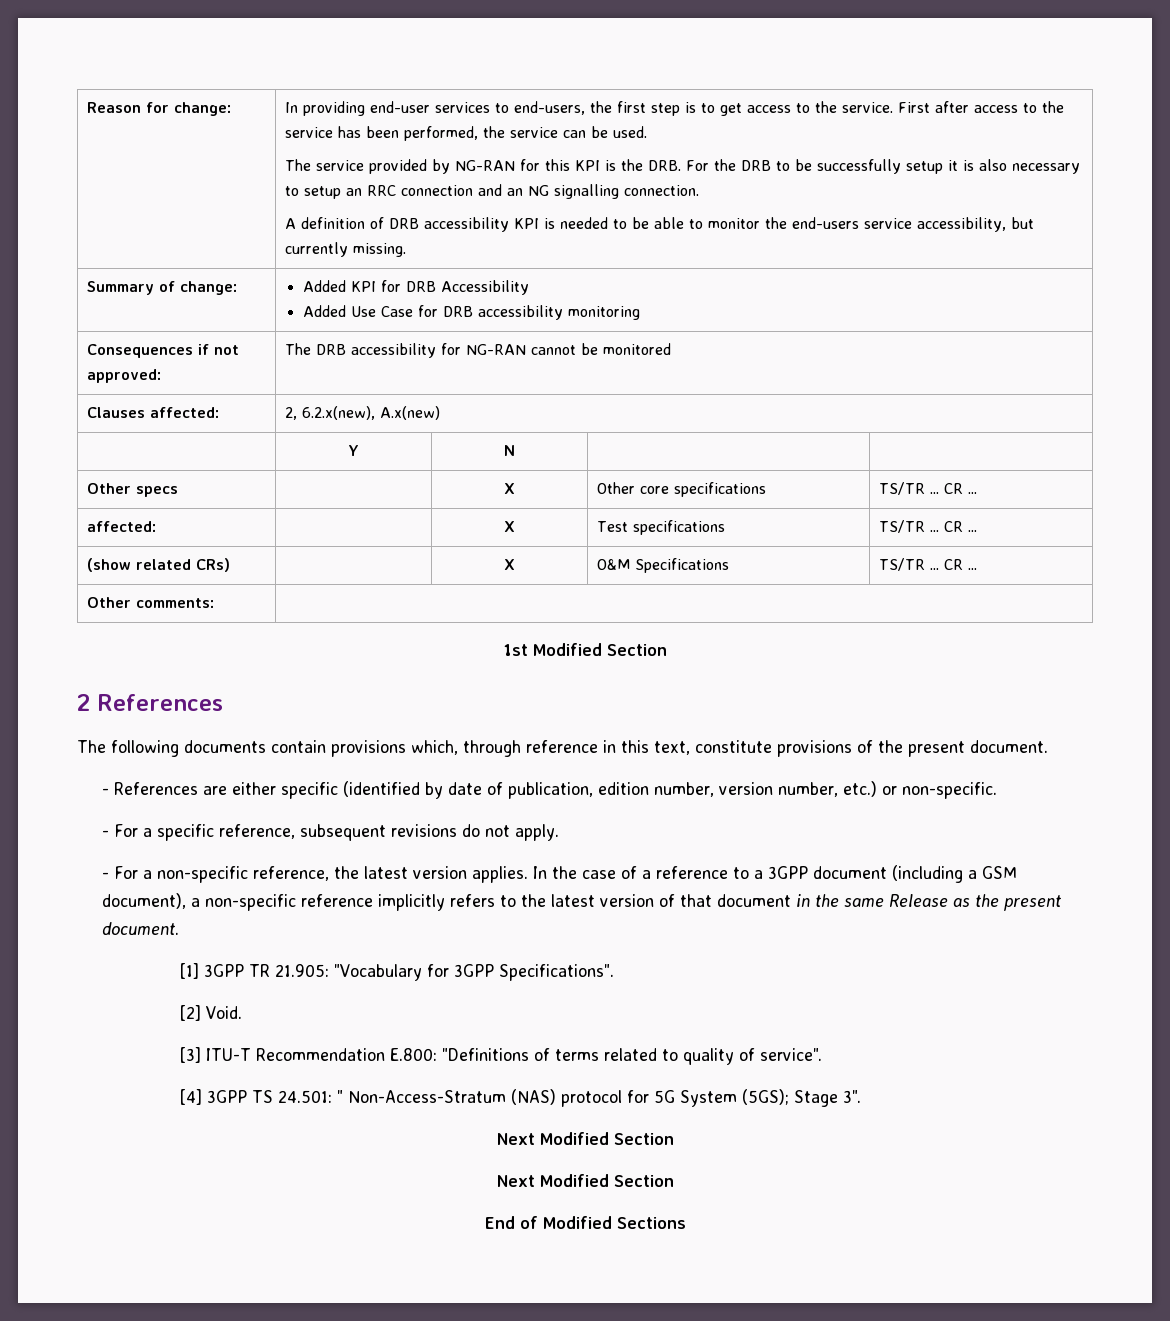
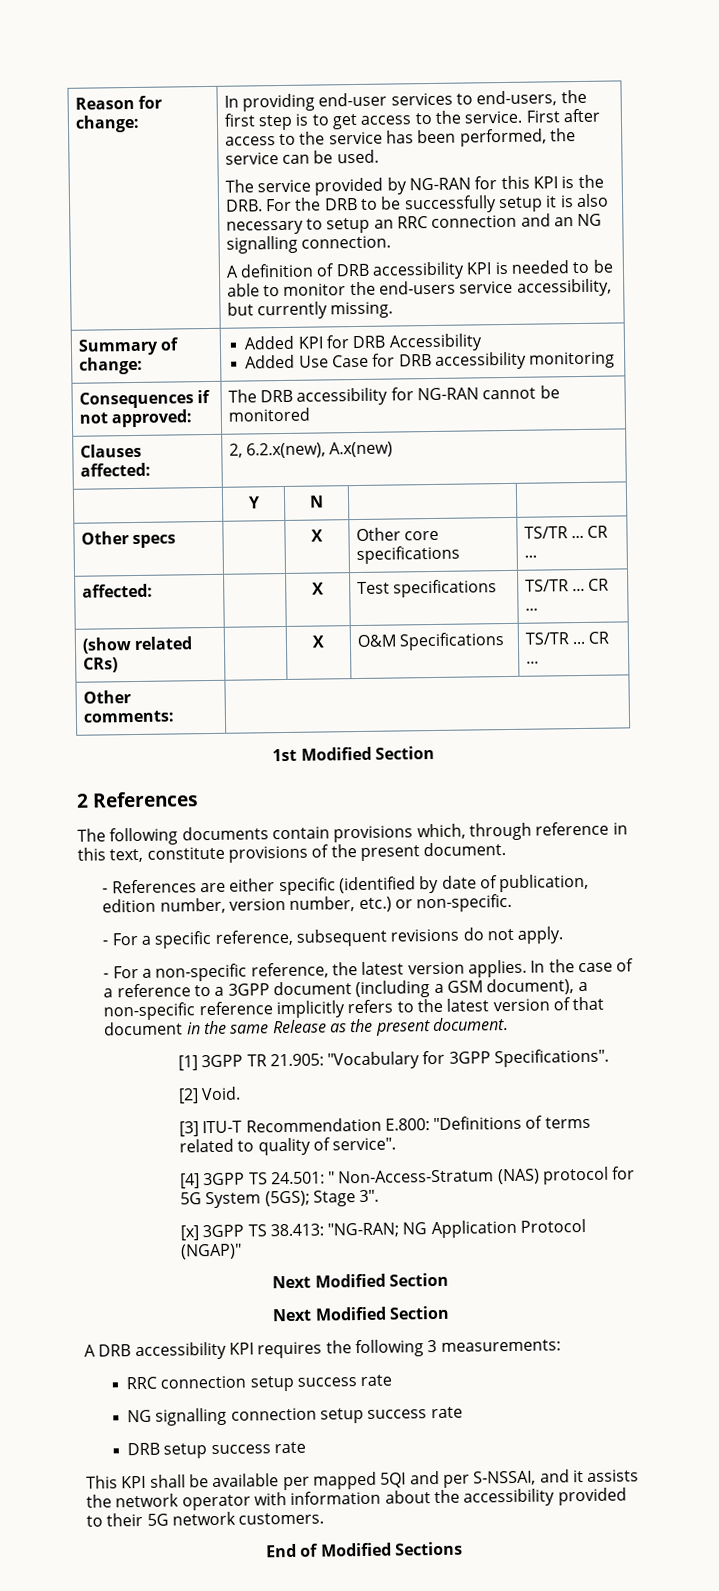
(862, 1096) none -> [179,1218,587,1241] [180,1243,242,1260] // [x] 3GPP TS 38.413: "NG-RAN; NG Application Protocol (NGAP)"
(674, 1181) none -> [84,1339,561,1361] [126,1374,393,1392] [127,1406,463,1426] [127,1441,307,1459] [86,1469,640,1491] [86,1487,627,1511] [86,1511,325,1527] // A DRB accessibility KPI requires the following 3 measurements: // RRC connection setup success rate // NG signalling connection setup success rate // DRB setup success rate // This KPI shall be available per mapped 5QI and per S-NSSAI, and it assists the network operator with information about the accessibility provided to their 5G network customers.

